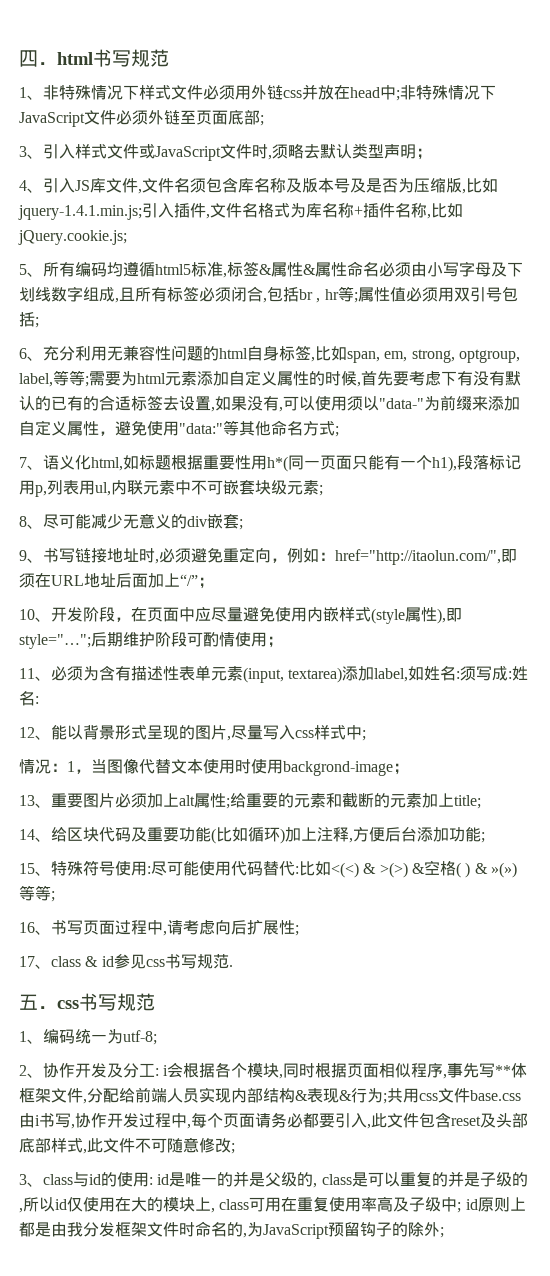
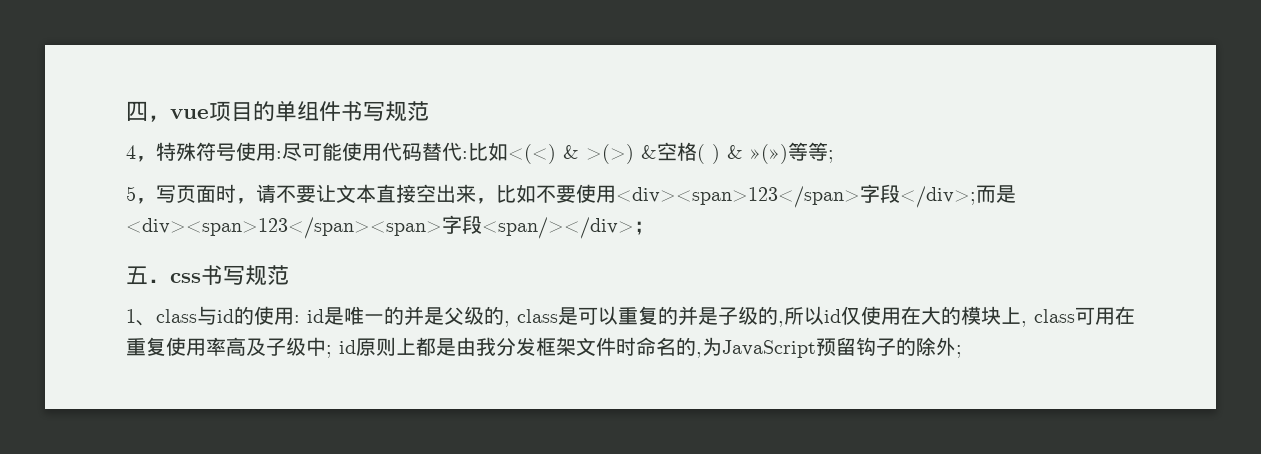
[38,49,169,67] [19,84,496,101] [19,110,264,127] [19,143,432,161] [19,177,498,194] [18,203,463,220] [18,230,127,245] [19,261,523,278] [19,286,518,303] [19,312,39,328] [19,345,520,363] [19,370,521,387] [19,395,520,412] [19,420,339,437] [19,455,521,472] [19,480,323,497] [19,513,243,530] [19,547,517,565] [19,573,214,589] [19,607,462,624] [19,632,283,649] [19,665,529,683] [19,691,39,706] [19,725,366,741] [19,759,409,776] [19,792,481,809] [19,826,485,844] [19,863,51,876] ．html书写规范 // 1、非特殊情况下样式文件必须用外链css并放在head中;非特殊情况下JavaScript文件必须外链至页面底部; // 3、引入样式文件或JavaScript文件时,须略去默认类型声明； // 4、引入JS库文件,文件名须包含库名称及版本号及是否为压缩版,比如jquery-1.4.1.min.js;引入插件,文件名格式为库名称+插件名称,比如jQuery.cookie.js; // 5、所有编码均遵循html5标准,标签&属性&属性命名必须由小写字母及下划线数字组成,且所有标签必须闭合,包括br , hr等;属性值必须用双引号包括; // 6、充分利用无兼容性问题的html自身标签,比如span, em, strong, optgroup, label,等等;需要为html元素添加自定义属性的时候,首先要考虑下有没有默认的已有的合适标签去设置,如果没有,可以使用须以"data-"为前缀来添加自定义属性，避免使用"data:"等其他命名方式; // 7、语义化html,如标题根据重要性用h*(同一页面只能有一个h1),段落标记用p,列表用ul,内联元素中不可嵌套块级元素; // 8、尽可能减少无意义的div嵌套; // 9、书写链接地址时,必须避免重定向，例如：href="http://itaolun.com/",即须在URL地址后面加上“/”； // 10、开发阶段，在页面中应尽量避免使用内嵌样式(style属性),即style="…";后期维护阶段可酌情使用； // 11、必须为含有描述性表单元素(input, textarea)添加label,如姓名:须写成:姓名: // 12、能以背景形式呈现的图片,尽量写入css样式中; // 情况：1，当图像代替文本使用时使用backgrond-image； // 13、重要图片必须加上alt属性;给重要的元素和截断的元素加上title; // 14、给区块代码及重要功能(比如循环)加上注释,方便后台添加功能; // 15、 -> [148,101,429,122] [126,145,156,162] ，vue项目的单组件书写规范 // 4，
[19,919,299,936] [19,954,233,969] 16、书写页面过程中,请考虑向后扩展性; // 17、class & id参见css书写规范. -> [126,184,1016,208] [126,215,654,239] 5，写页面时，请不要让文本直接空出来，比如不要使用<div><span>123</span>字段</div>;而是<div><span>123</span><span>字段<span/></div>；
[43,1029,157,1045] [19,1062,528,1079] [19,1087,521,1104] [19,1112,528,1129] [19,1137,235,1154] [19,1174,43,1187] 编码统一为utf-8; // 2、协作开发及分工: i会根据各个模块,同时根据页面相似程序,事先写**体框架文件,分配给前端人员实现内部结构&表现&行为;共用css文件base.css由i书写,协作开发过程中,每个页面请务必都要引入,此文件包含reset及头部底部样式,此文件不可随意修改; // 3、 -> (156, 323) none

